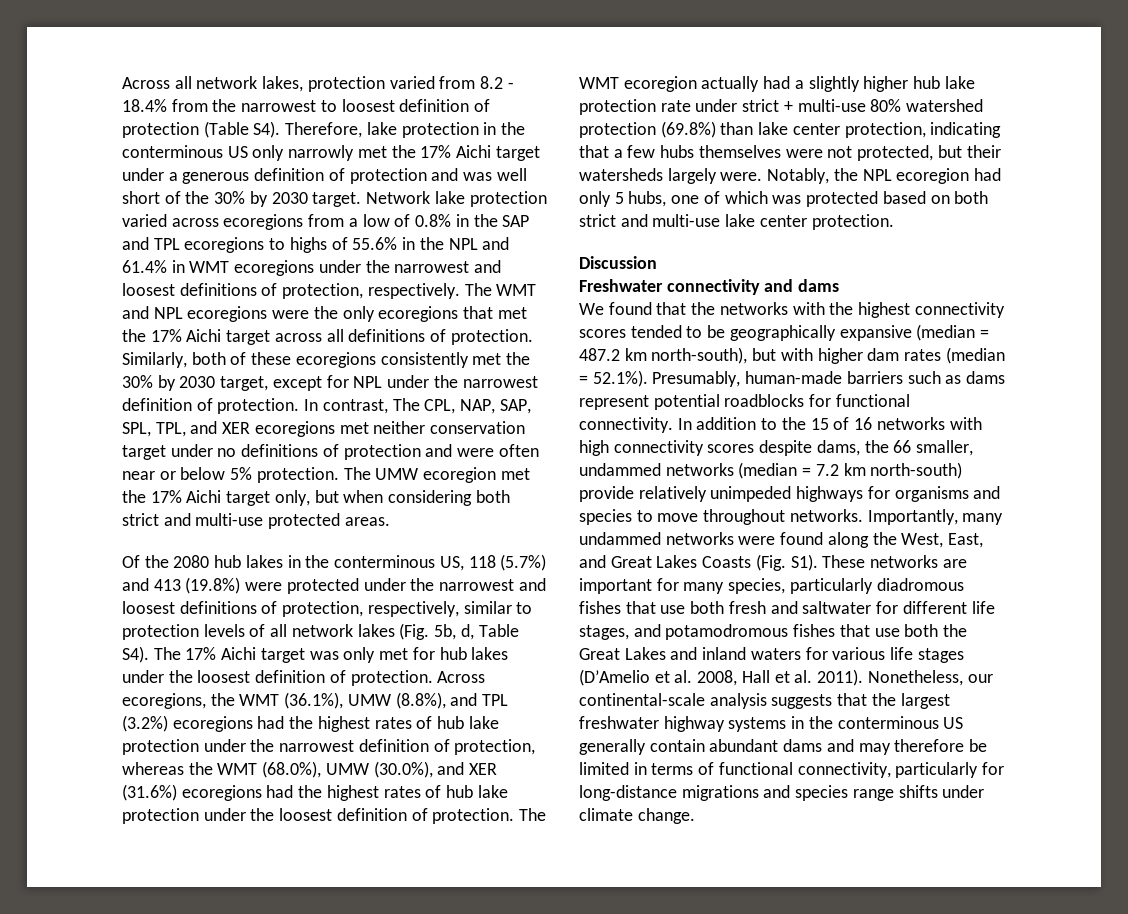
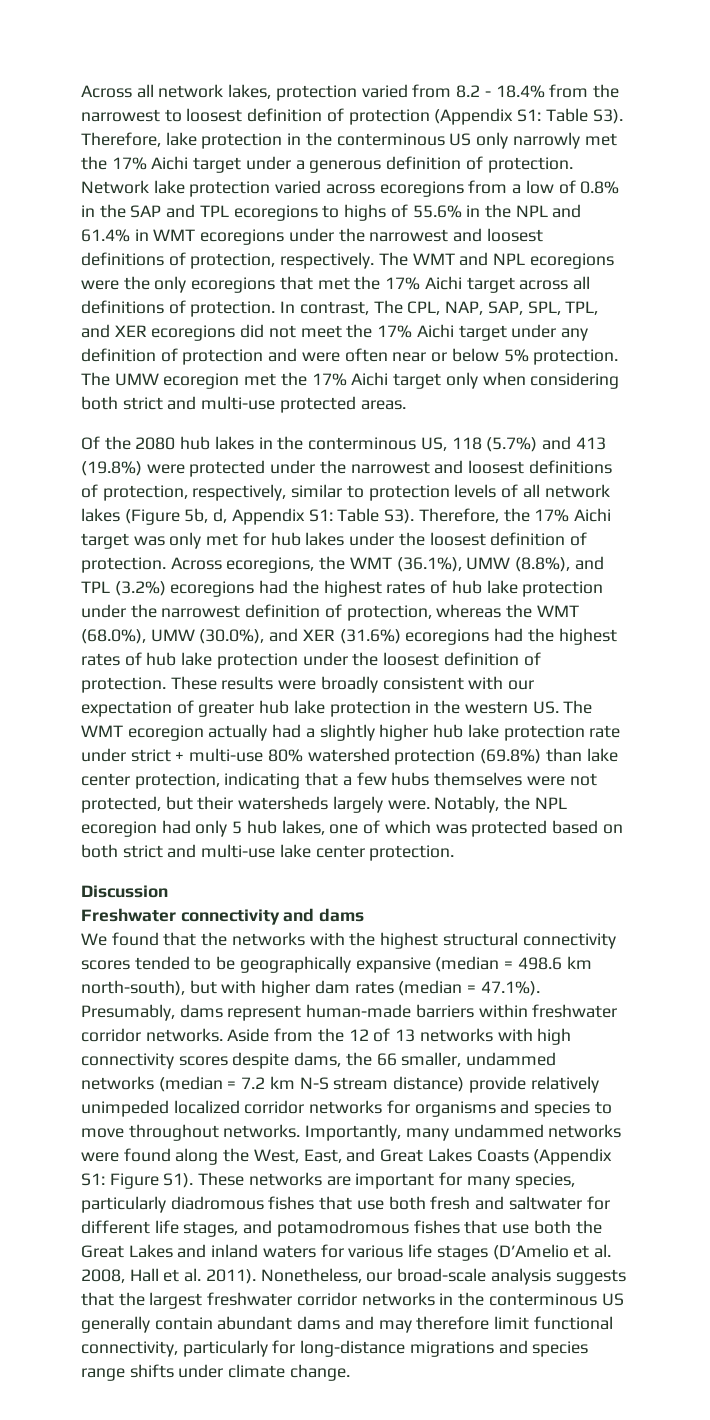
[203,121,281,138] (Table S4). -> [434,108,623,125] (Appendix S1: Table S3).
[349,168,527,184] [122,191,362,207] protection and was well short of the 30% by 2030 target. -> [487,157,573,173] protection.
[122,352,531,368] [122,375,538,391] [122,398,300,414] Similarly, both of these ecoregions consistently met the 30% by 2030 target, except for NPL under the narrowest definition of protection. -> (276, 309) none
[339,421,526,434] [122,444,319,460] met neither conservation target under no definitions -> [240,324,588,341] [81,348,156,362] did not meet the 17% Aichi target under any definition
[274,490,339,506] only, but -> [445,372,478,389] only
[399,623,430,640] (Fig. -> [124,509,180,525] (Figure
[478,624,519,637] [122,646,181,663] Table S4). The -> [231,508,530,525] Appendix S1: Table S3). Therefore, the
(515, 816) none -> [170,676,535,693] [81,700,559,717] These results were broadly consistent with our expectation of greater hub lake protection in the western US.
[628,191,667,207] hubs, -> [246,820,325,835] hub lakes,
(911, 310) none -> [442,932,518,946] structural
[579,348,620,361] 487.2 -> [517,957,562,970] 498.6
[592,370,1006,387] [579,394,910,410] [579,417,873,433] 52.1%). Presumably, human-made barriers such as dams represent potential roadblocks for functional connectivity. In addition to the 15 of 16 -> [480,981,540,996] [81,1004,618,1021] [81,1028,416,1042] 47.1%). Presumably, dams represent human-made barriers within freshwater corridor networks. Aside from the 12 of 13
[870,462,963,479] [579,486,864,502] north-south) provide relatively unimpeded highways -> [299,1076,599,1093] [81,1100,383,1117] N-S stream distance) provide relatively unimpeded localized corridor networks
[755,554,786,571] (Fig. -> [533,1148,613,1165] [81,1173,159,1189] (Appendix S1: Figure
[579,693,705,706] continental-scale -> [397,1268,487,1282] broad-scale
[663,716,787,732] highway systems -> [296,1292,435,1306] corridor networks
[969,739,988,752] [579,762,715,775] be limited in terms of -> [494,1316,530,1330] limit

